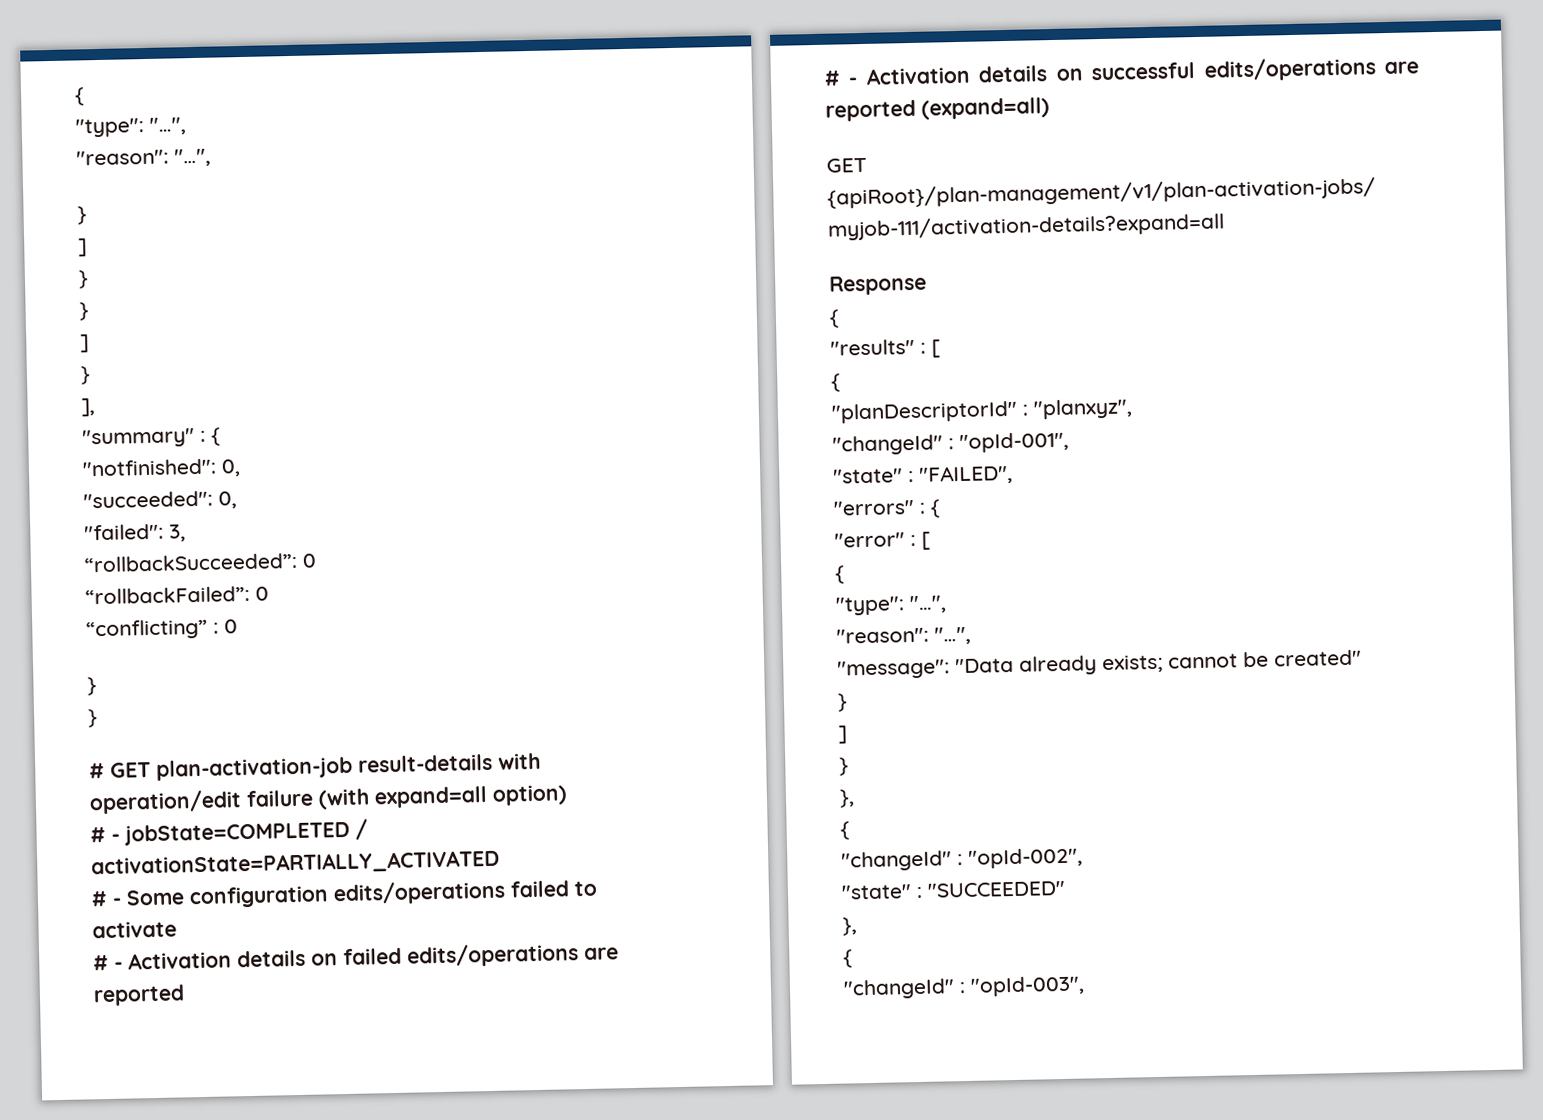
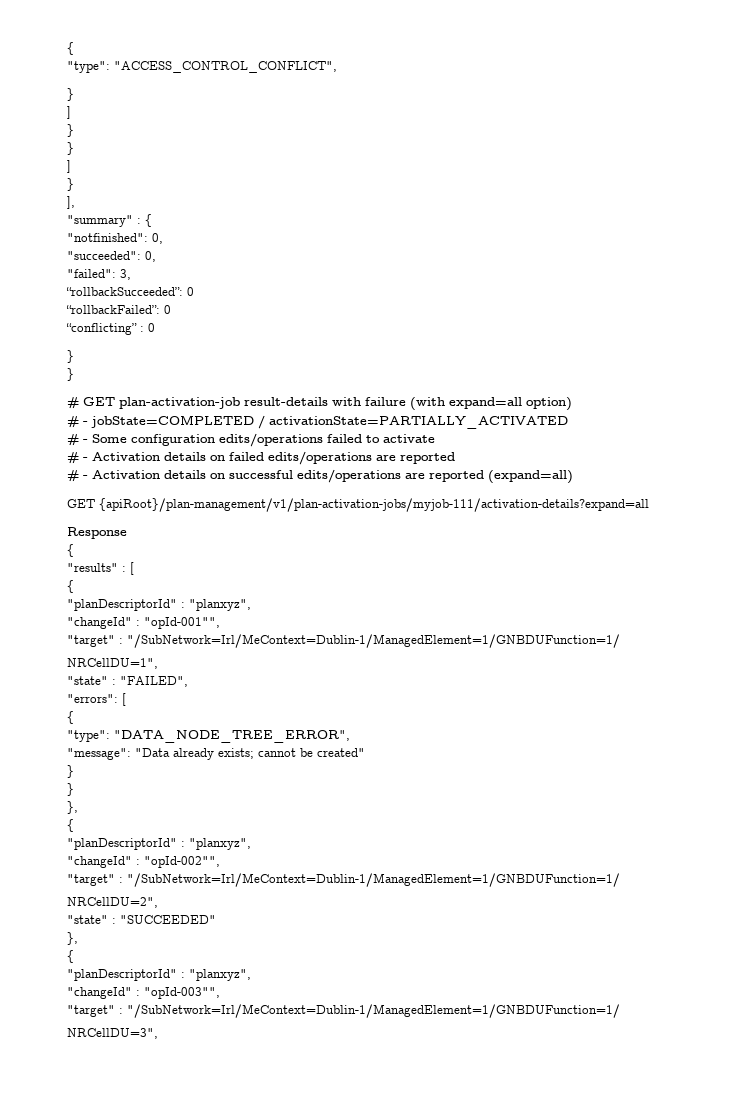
[74,87,85,106] [75,117,186,138] [76,148,211,167] { // "type": "…", // "reason": "…", -> [67,42,74,55] [67,61,337,73] { // "type": "ACCESS_CONTROL_CONFLICT",
[89,789,242,815] operation/edit -> (361, 401) none
[959,431,1069,454] [833,464,1013,485] [833,499,941,518] [834,532,916,548] "opId-001", // "state" : "FAILED", // "errors" : { // "error" : -> [144,617,220,629] [67,634,620,648] [67,658,158,669] [67,676,188,687] [67,694,118,703] "opId-001"", // "target" : "/SubNetwork=Irl/MeContext=Dublin-1/ManagedElement=1/GNBDUFunction=1/ // NRCellDU=1", // "state" : "FAILED", // "errors":
[909,595,947,614] [836,626,971,645] "…", // "reason": "…", -> [114,730,350,743] "DATA_NODE_TREE_ERROR",
[838,725,847,744] // ] -> (74, 771) none
[841,847,1083,872] // "changeId" : "opId-002", -> [67,838,251,850] [67,856,220,868] [67,873,620,887] [67,897,158,908] // "planDescriptorId" : "planxyz", // "changeId" : "opId-002"", // "target" : "/SubNetwork=Irl/MeContext=Dublin-1/ManagedElement=1/GNBDUFunction=1/ // NRCellDU=2",
[843,975,1085,1000] // "changeId" : "opId-003", -> [67,969,251,981] [67,987,220,999] [67,1004,620,1018] [67,1028,158,1039] // "planDescriptorId" : "planxyz", // "changeId" : "opId-003"", // "target" : "/SubNetwork=Irl/MeContext=Dublin-1/ManagedElement=1/GNBDUFunction=1/ // NRCellDU=3",

